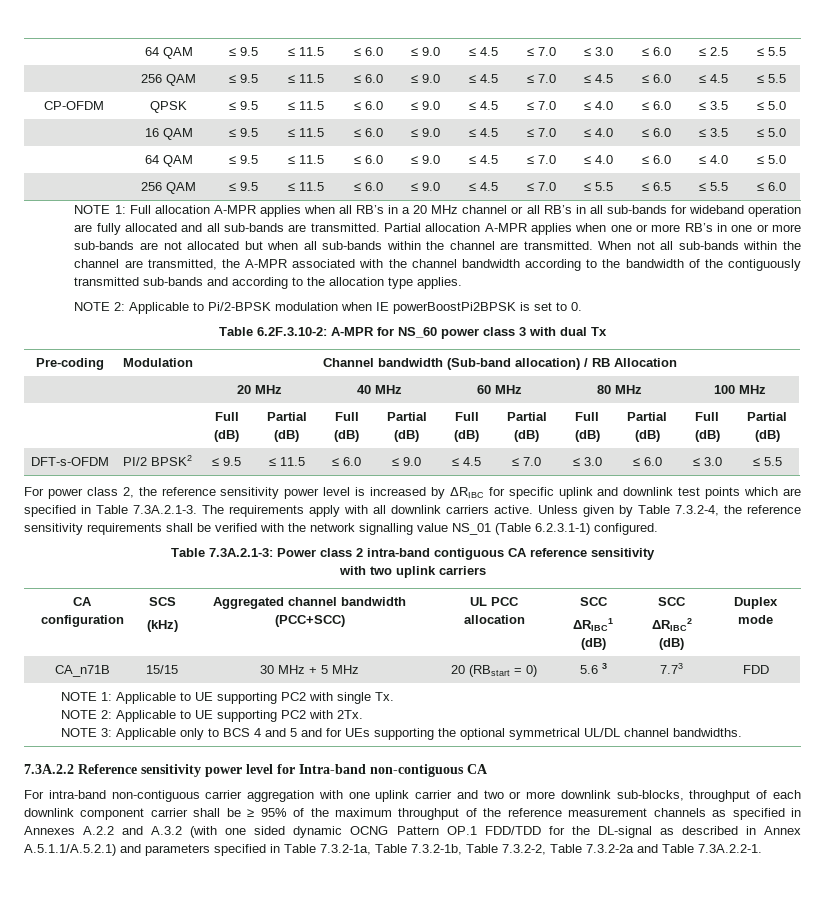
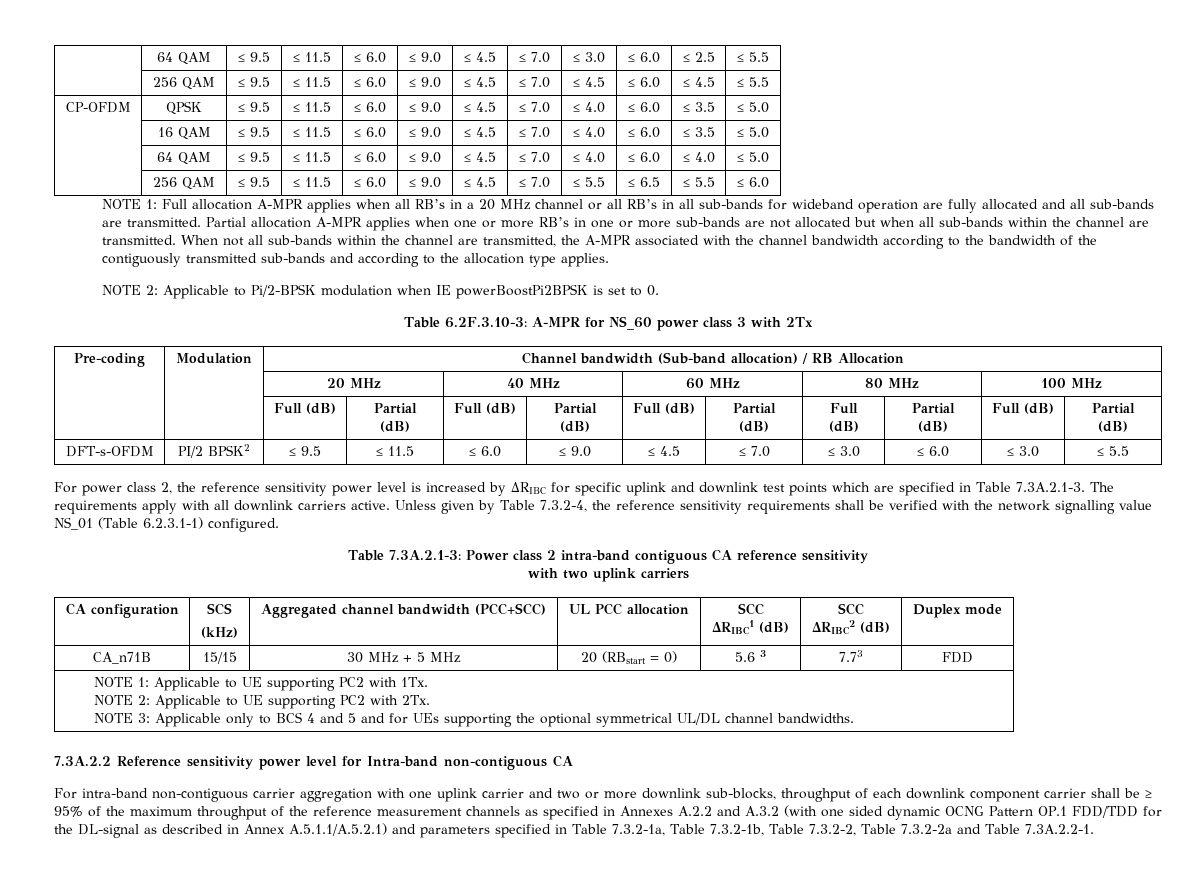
[257,327,327,336] 6.2F.3.10-2: -> [445,317,527,328] 6.2F.3.10-3:
[560,327,607,336] dual Tx -> [785,317,813,327] 2Tx
[336,692,394,704] single Tx. -> [400,677,428,687] 1Tx.

